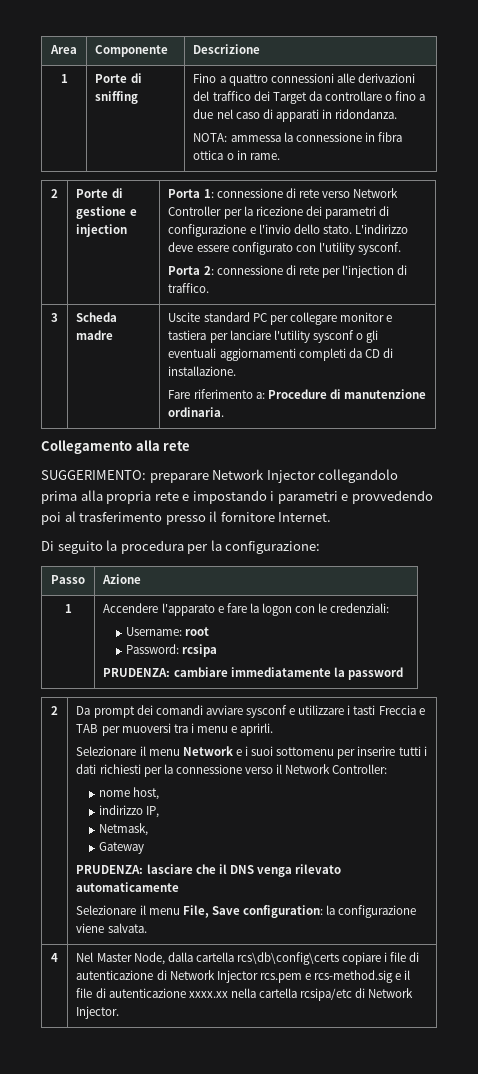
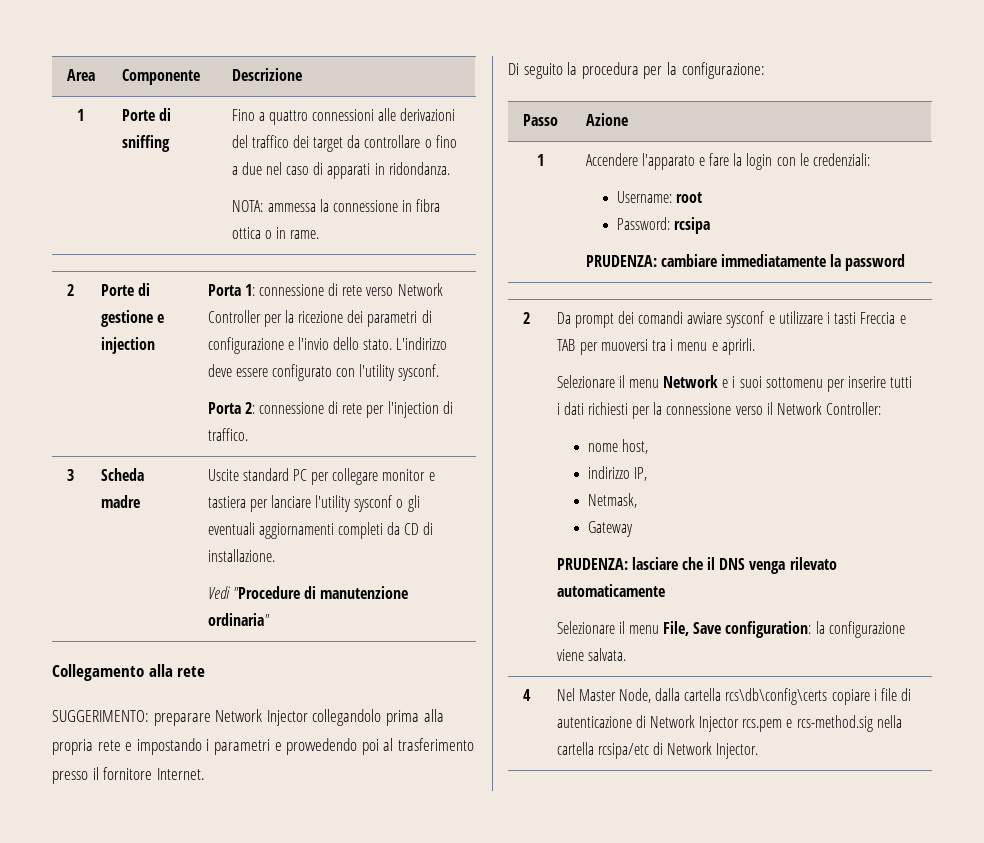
[272,92,307,104] Target -> [313,137,344,152] target
[168,389,327,399] Fare riferimento a: Procedure -> [207,586,300,599] Vedi "Procedure
[168,407,225,417] ordinaria. -> [207,613,270,626] ordinaria"
[261,603,292,616] logon -> [746,153,773,170] login
[395,970,411,980] [76,988,228,998] e il file di autenticazione xxxx.xx -> (873, 723) none

